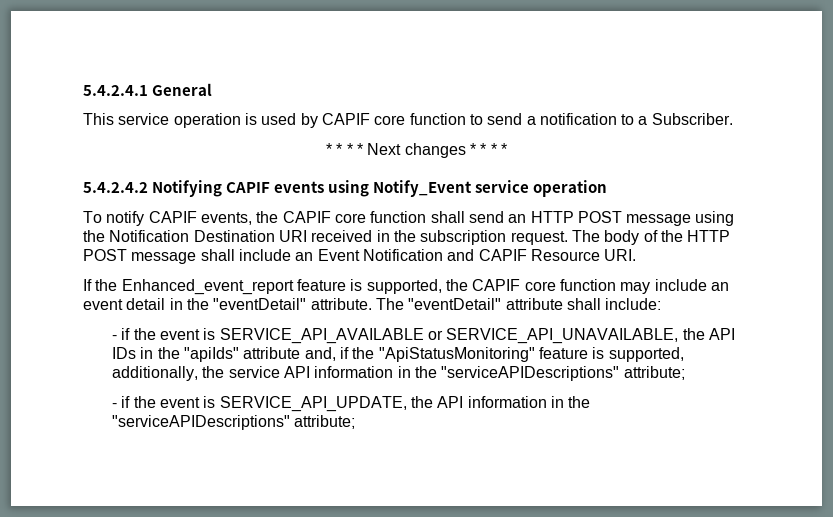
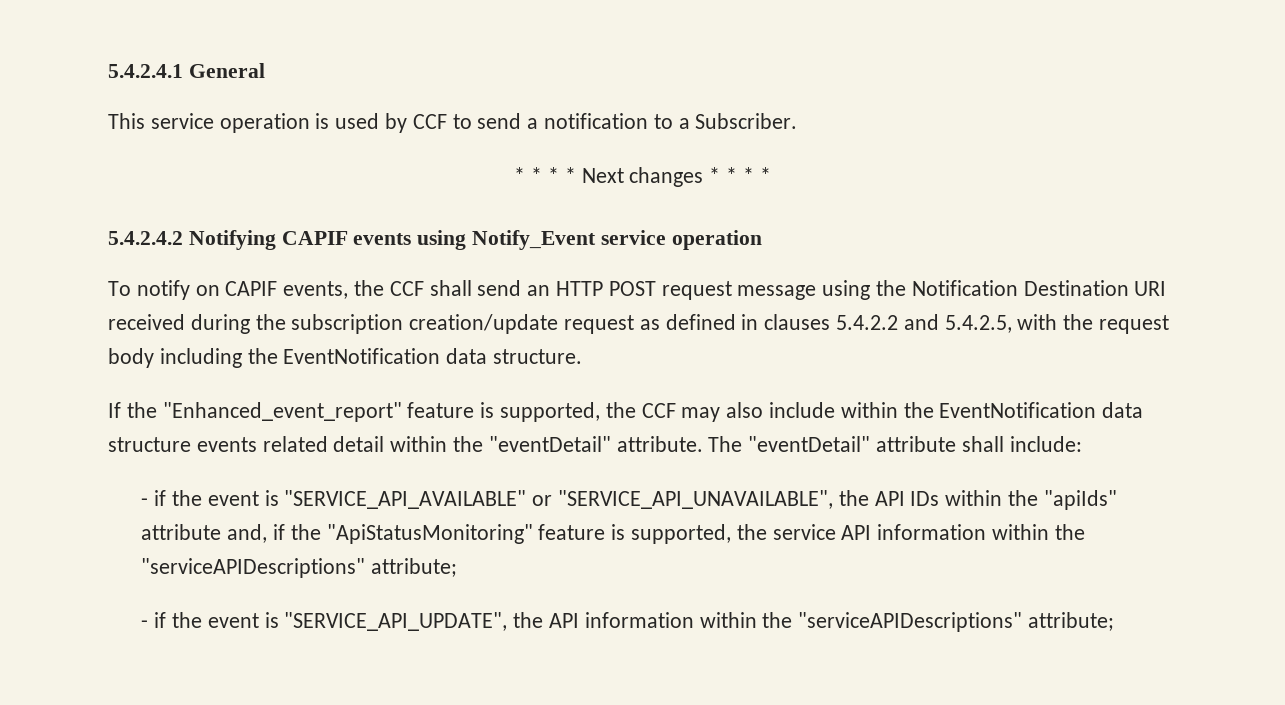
[321,113,466,125] CAPIF core function -> [412,114,447,129] CCF
(145, 218) none -> [195,285,220,296] on
[282,211,427,223] CAPIF core function -> [389,281,424,296] CCF
(622, 217) none -> [661,281,732,300] request
[376,230,390,242] in -> [190,314,250,334] during
[510,230,731,245] [83,249,637,264] request. The body of the HTTP POST message shall include an Event Notification and CAPIF Resource URI. -> [409,314,1170,334] [108,348,583,368] creation/update request as defined in clauses 5.4.2.2 and 5.4.2.5, with the request body including the EventNotification data structure.
[121,279,729,295] [83,298,183,310] Enhanced_event_report feature is supported, the CAPIF core function may include an event detail in -> [162,402,1144,422] [108,436,448,452] "Enhanced_event_report" feature is supported, the CCF may also include within the EventNotification data structure events related detail within
[219,328,679,344] SERVICE_API_AVAILABLE or SERVICE_API_UNAVAILABLE, -> [284,490,834,509] "SERVICE_API_AVAILABLE" or "SERVICE_API_UNAVAILABLE",
[140,347,154,359] in -> [945,490,1003,506] within
[112,366,199,381] additionally, -> (732, 534) none
[397,366,411,378] in -> [992,524,1050,540] within
[219,396,407,412] SERVICE_API_UPDATE, -> [284,612,508,631] "SERVICE_API_UPDATE",
[550,396,564,408] in -> [699,612,757,628] within

